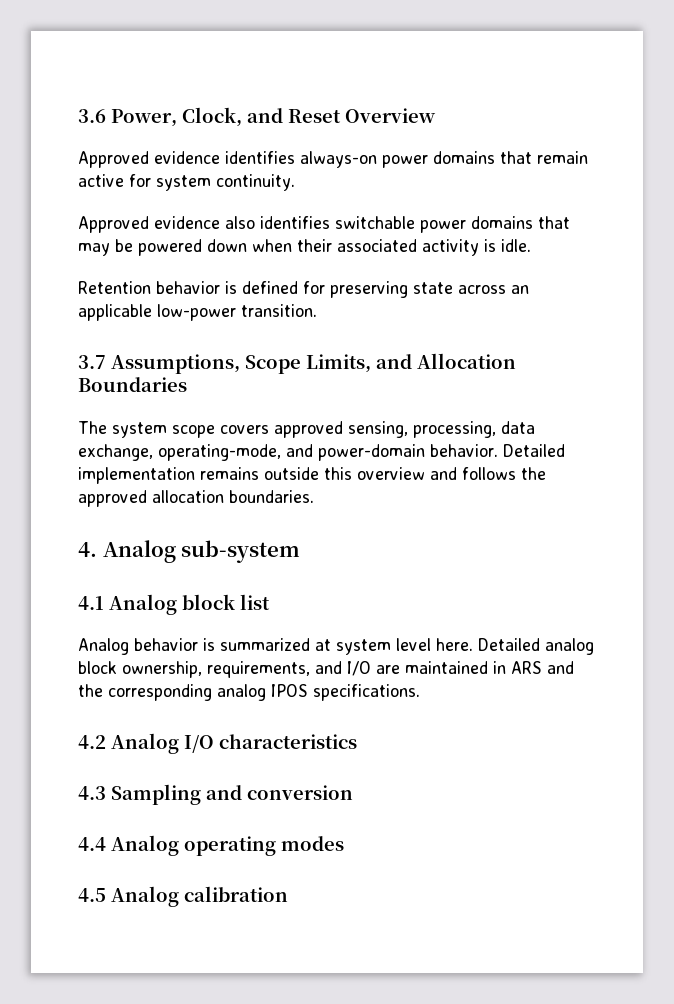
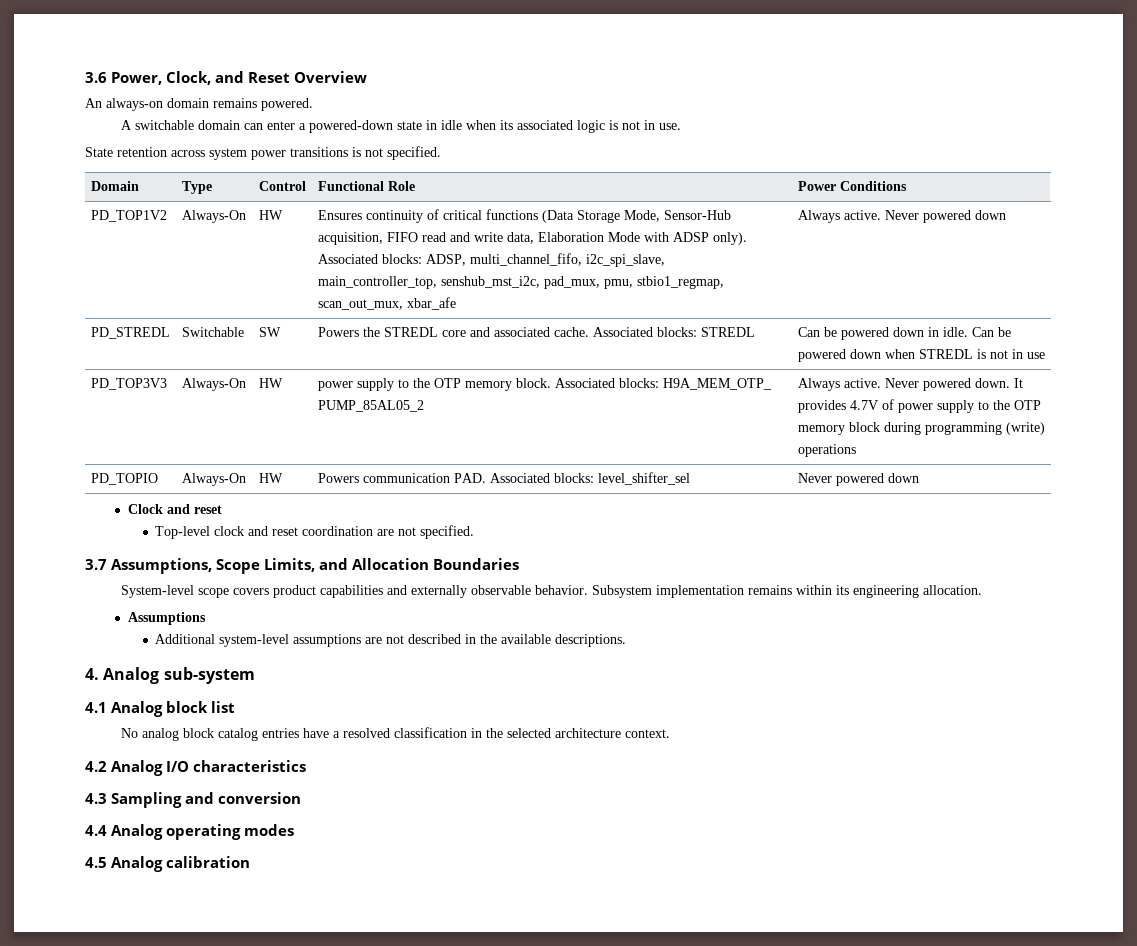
[78,151,588,168] [78,174,295,191] [78,216,570,233] [78,239,531,256] [78,281,529,298] [78,304,317,321] Approved evidence identifies always-on power domains that remain active for system continuity. // Approved evidence also identifies switchable power domains that may be powered down when their associated activity is idle. // Retention behavior is defined for preserving state across an applicable low-power transition. -> [85,98,313,111] [121,120,682,133] [85,146,441,160] [90,181,139,191] [181,181,212,194] [258,181,306,191] [317,181,415,191] [797,181,907,191] [90,210,167,222] [181,210,246,223] [258,210,283,220] [317,209,731,223] [317,232,747,245] [317,253,665,267] [317,276,724,289] [317,297,456,310] [797,210,1006,223] [90,327,170,339] [181,327,244,337] [258,327,281,337] [317,327,755,337] [797,327,1011,340] [797,349,1045,362] [90,378,167,390] [181,378,246,391] [258,378,283,388] [317,378,772,391] [317,400,424,412] [797,378,1023,391] [797,399,1041,413] [797,422,1045,435] [797,444,856,457] [90,473,158,485] [181,473,246,486] [258,473,283,483] [317,472,690,485] [797,473,919,486] [127,504,222,514] [155,525,475,539] An always-on domain remains powered. // A switchable domain can enter a powered-down state in idle when its associated logic is not in use. // State retention across system power transitions is not specified. // Domain | Type | Control | Functional Role | Power Conditions // PD_TOP1V2 | Always-On | HW | Ensures continuity of critical functions (Data Storage Mode, Sensor-Hub acquisition, FIFO read and write data, Elaboration Mode with ADSP only). Associated blocks: ADSP, multi_channel_fifo, i2c_spi_slave, main_controller_top, senshub_mst_i2c, pad_mux, pmu, stbio1_regmap, scan_out_mux, xbar_afe | Always active. Never powered down // PD_STREDL | Switchable | SW | Powers the STREDL core and associated cache. Associated blocks: STREDL | Can be powered down in idle. Can be powered down when STREDL is not in use // PD_TOP3V3 | Always-On | HW | power supply to the OTP memory block. Associated blocks: H9A_MEM_OTP_ PUMP_85AL05_2 | Always active. Never powered down. It provides 4.7V of power supply to the OTP memory block during programming (write) operations // PD_TOPIO | Always-On | HW | Powers communication PAD. Associated blocks: level_shifter_sel | Never powered down // Clock and reset // Top-level clock and reset coordination are not specified.
[78,421,535,438] [78,444,565,461] [78,467,546,484] [78,490,314,507] The system scope covers approved sensing, processing, data exchange, operating-mode, and power-domain behavior. Detailed implementation remains outside this overview and follows the approved allocation boundaries. -> [121,585,983,598] [127,612,206,625] [155,634,627,647] System-level scope covers product capabilities and externally observable behavior. Subsystem implementation remains within its engineering allocation. // Assumptions // Additional system-level assumptions are not described in the available descriptions.
[78,638,594,655] [78,661,574,678] [78,684,420,701] Analog behavior is summarized at system level here. Detailed analog block ownership, requirements, and I/O are maintained in ARS and the corresponding analog IPOS specifications. -> [121,727,671,741] No analog block catalog entries have a resolved classification in the selected architecture context.

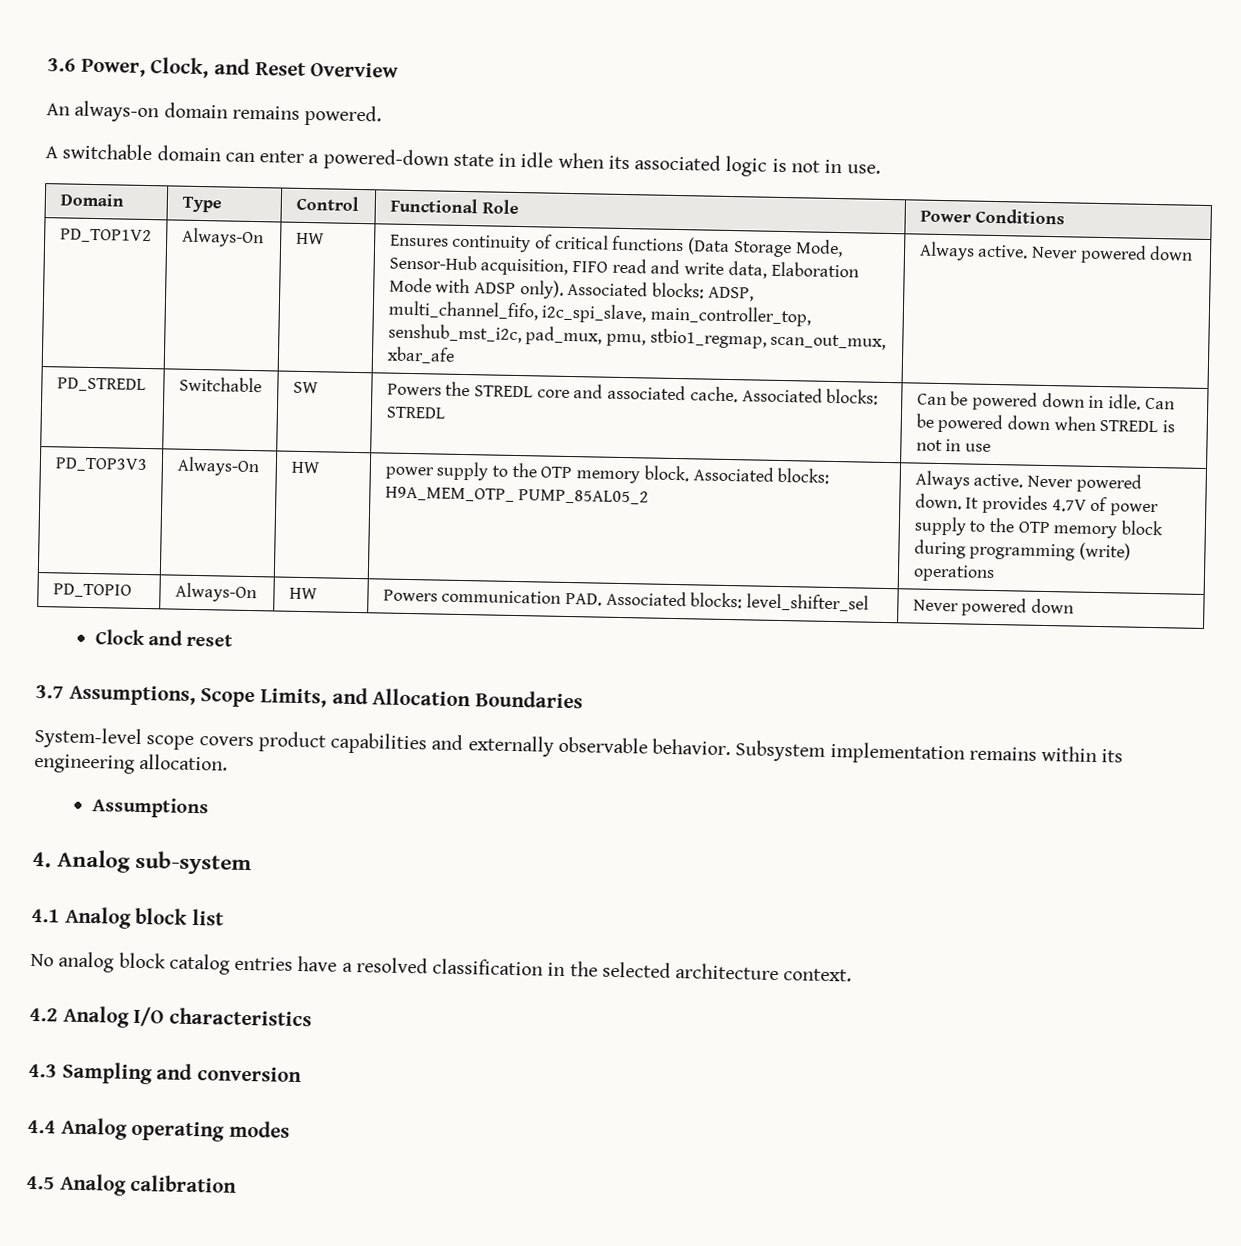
[85,146,441,160] // State retention across system power transitions is not specified. -> (881, 169) none
[155,525,475,539] // Top-level clock and reset coordination are not specified. -> (234, 640) none
[155,634,627,647] // Additional system-level assumptions are not described in the available descriptions. -> (209, 808) none

